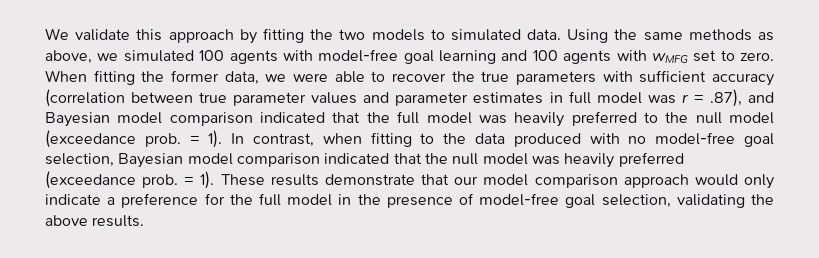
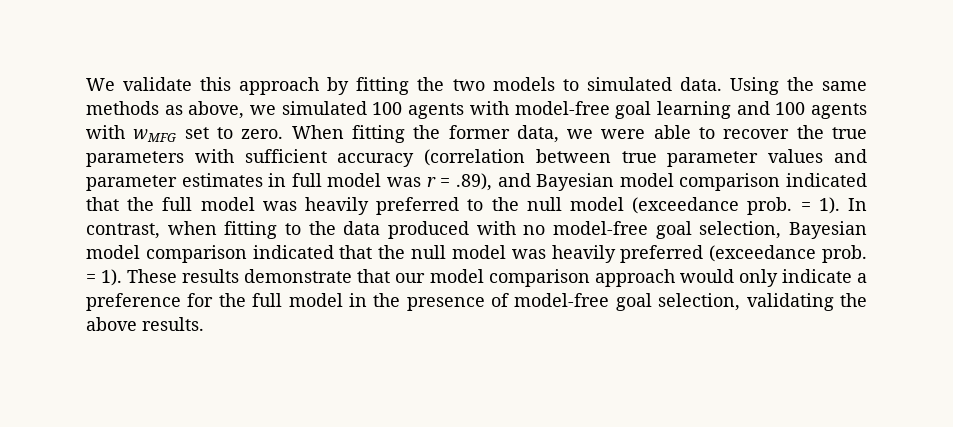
[709,89,742,107] .87), -> [455,173,492,191] .89),

